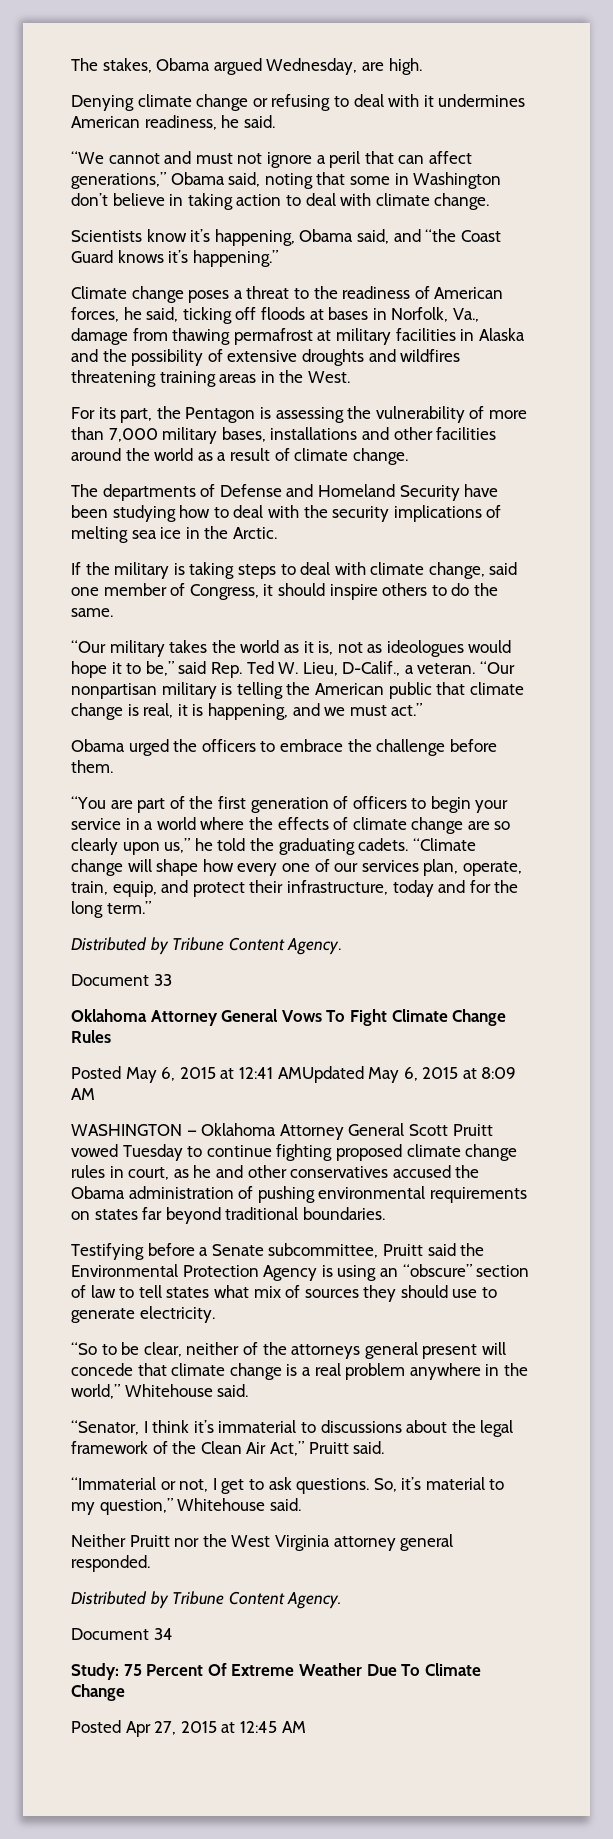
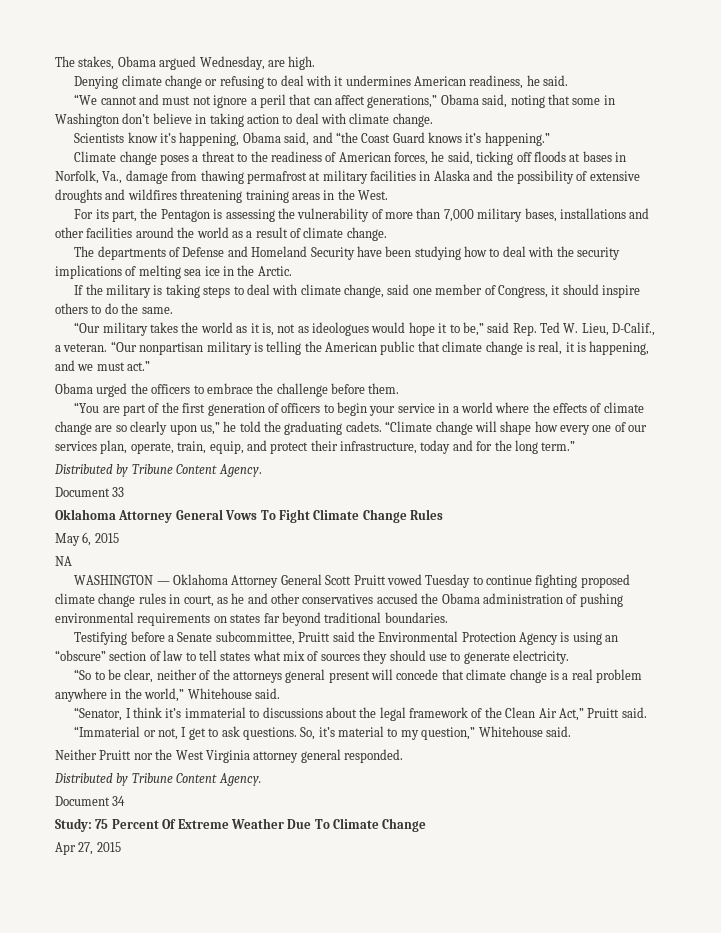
[71,1066,517,1083] [71,1088,95,1100] Posted May 6, 2015 at 12:41 AMUpdated May 6, 2015 at 8:09 AM -> [55,532,119,546] [55,556,72,566] May 6, 2015 // NA
[71,1720,121,1733] Posted -> (427, 825) none
[221,1721,306,1733] at 12:45 AM -> (121, 847) none

